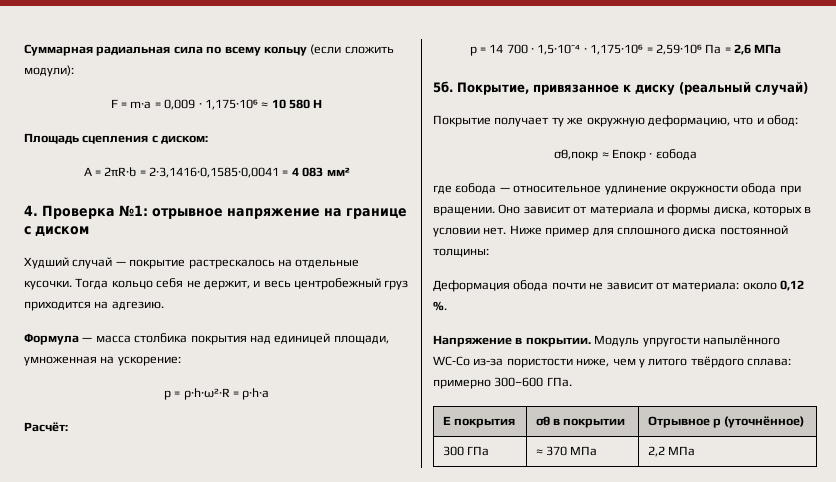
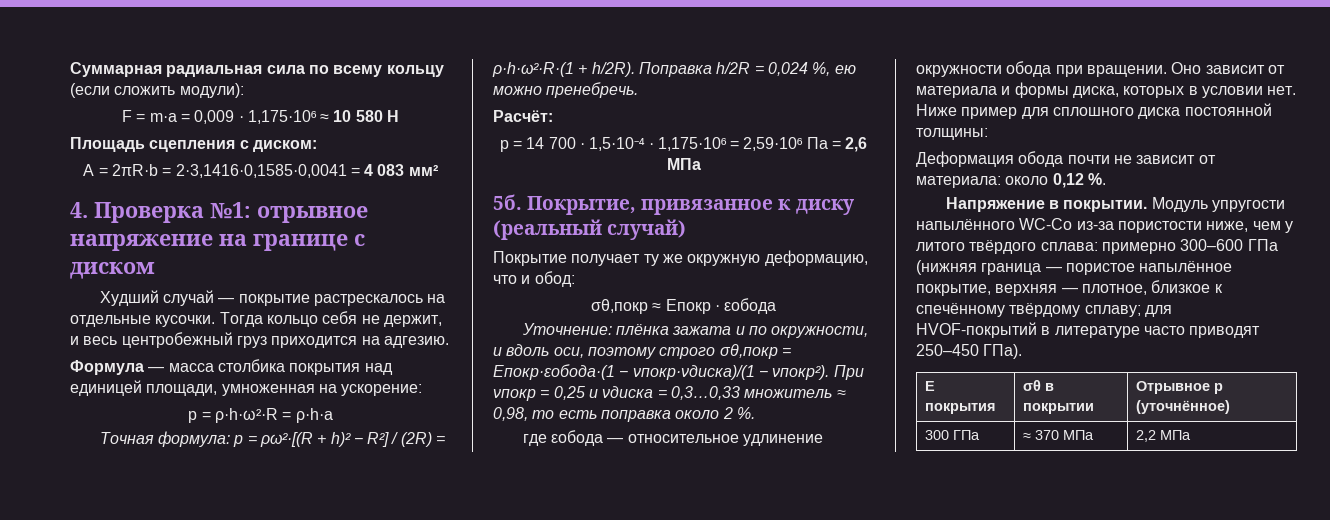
(270, 394) none -> [99,431,446,447] [492,62,856,77] [493,82,639,98] // Точная формула: p = ρω²·[(R + h)² − R²] / (2R) = ρ·h·ω²·R·(1 + h/2R). Поправка h/2R = 0,024 %, ею можно пренебречь.
(697, 154) none -> [521,323,869,338] [493,344,791,359] [493,364,864,380] [493,386,846,401] [493,407,755,422] // Уточнение: плёнка зажата и по окружности, и вдоль оси, поэтому строго σθ,покр = Eпокр·εобода·(1 − νпокр·νдиска)/(1 − νпокр²). При νпокр = 0,25 и νдиска = 0,3…0,33 множитель ≈ 0,98, то есть поправка около 2 %.
[546,377,572,387] ГПа. -> [1247,239,1278,251] [916,260,1233,275] [916,280,1223,296] [916,303,1172,317] [916,322,1261,338] [916,344,1023,359] ГПа (нижняя граница — пористое напылённое покрытие, верхняя — плотное, близкое к спечённому твёрдому сплаву; для HVOF‑покрытий в литературе часто приводят 250–450 ГПа).

